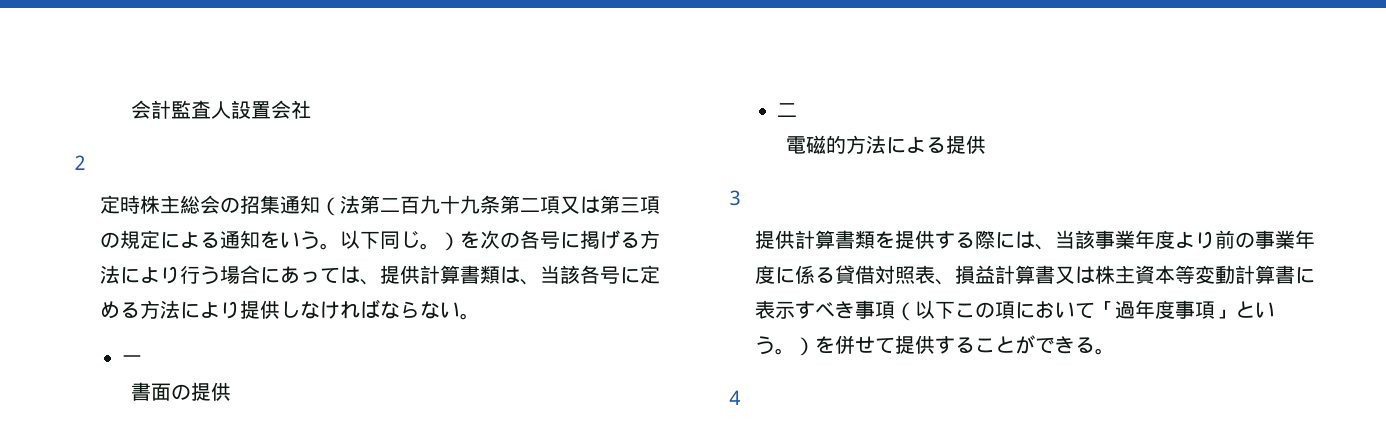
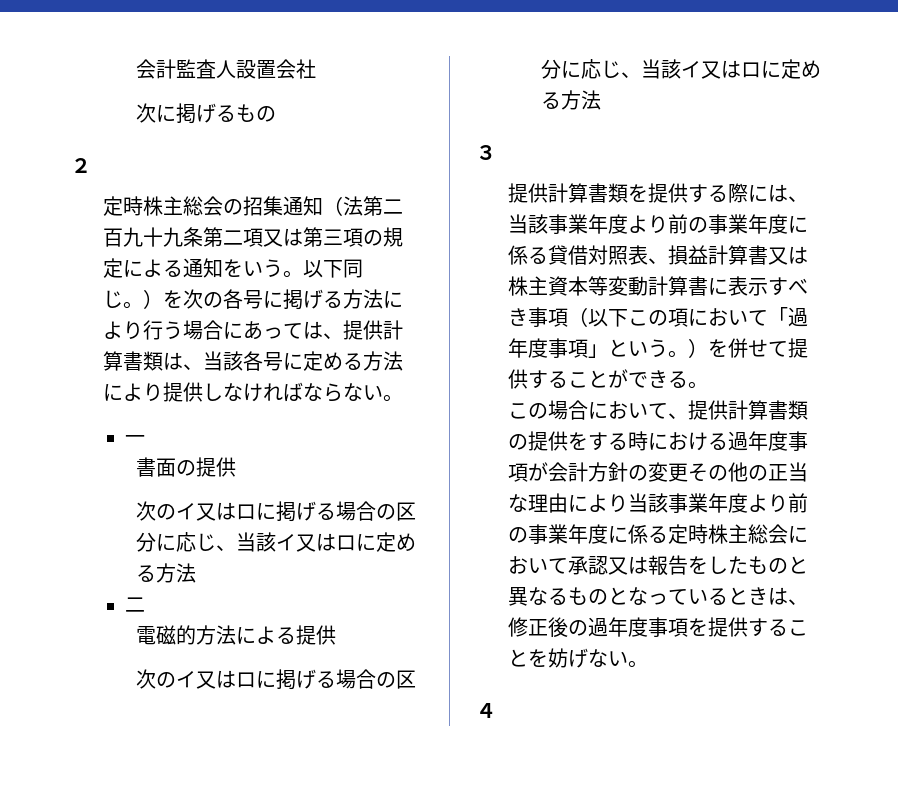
(311, 109) none -> [135,103,276,124] // 次に掲げるもの
(231, 391) none -> [135,501,416,522] [135,532,416,552] [135,563,196,583] // 次のイ又はロに掲げる場合の区分に応じ、当該イ又はロに定める方法
(986, 144) none -> [135,669,416,690] [540,59,821,79] [540,90,601,110] // 次のイ又はロに掲げる場合の区分に応じ、当該イ又はロに定める方法
(1116, 351) none -> [508,400,809,420] [508,431,809,451] [508,462,809,482] [508,493,809,513] [508,524,809,544] [508,555,809,576] [508,587,809,606] [508,617,809,637] [508,648,649,668] // この場合において、提供計算書類の提供をする時における過年度事項が会計方針の変更その他の正当な理由により当該事業年度より前の事業年度に係る定時株主総会において承認又は報告をしたものと異なるものとなっているときは、修正後の過年度事項を提供することを妨げない。

